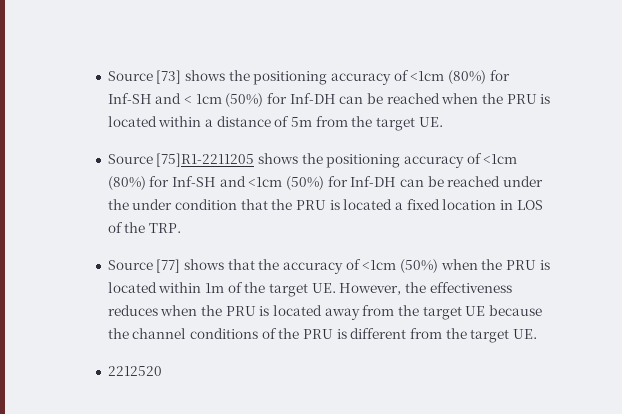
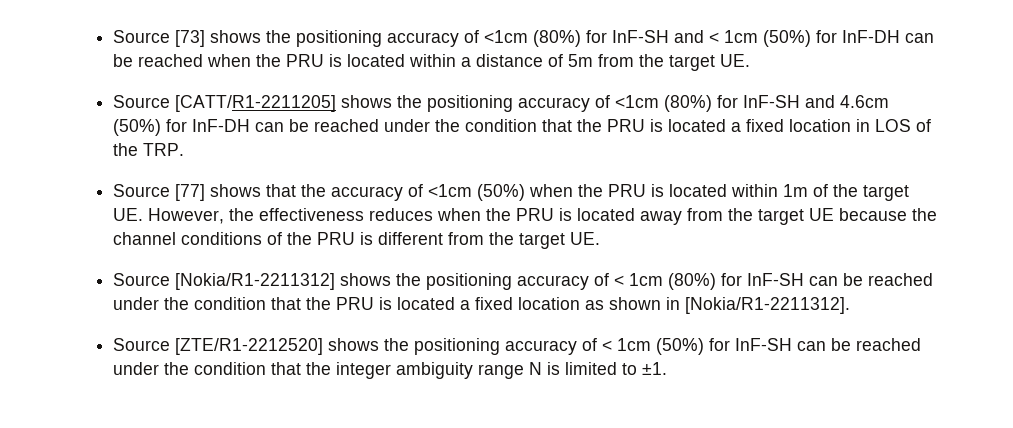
[107,93,152,104] Inf-SH -> [611,30,669,43] InF-SH
[289,93,336,104] Inf-DH -> [841,30,900,43] InF-DH
[156,153,518,168] [107,176,543,190] [107,199,173,210] [75]R1-2211205 shows the positioning accuracy of <1cm (80%) for Inf-SH and <1cm (50%) for Inf-DH can be reached under the under -> [174,95,889,112] [112,119,460,136] [CATT/R1-2211205] shows the positioning accuracy of <1cm (80%) for InF-SH and 4.6cm (50%) for InF-DH can be reached under the
[107,366,162,376] 2212520 -> [112,273,933,290] [112,297,850,314] [112,338,921,355] [112,362,667,379] Source [Nokia/R1-2211312] shows the positioning accuracy of < 1cm (80%) for InF-SH can be reached under the condition that the PRU is located a fixed location as shown in [Nokia/R1-2211312]. // Source [ZTE/R1-2212520] shows the positioning accuracy of < 1cm (50%) for InF-SH can be reached under the condition that the integer ambiguity range N is limited to ±1.

